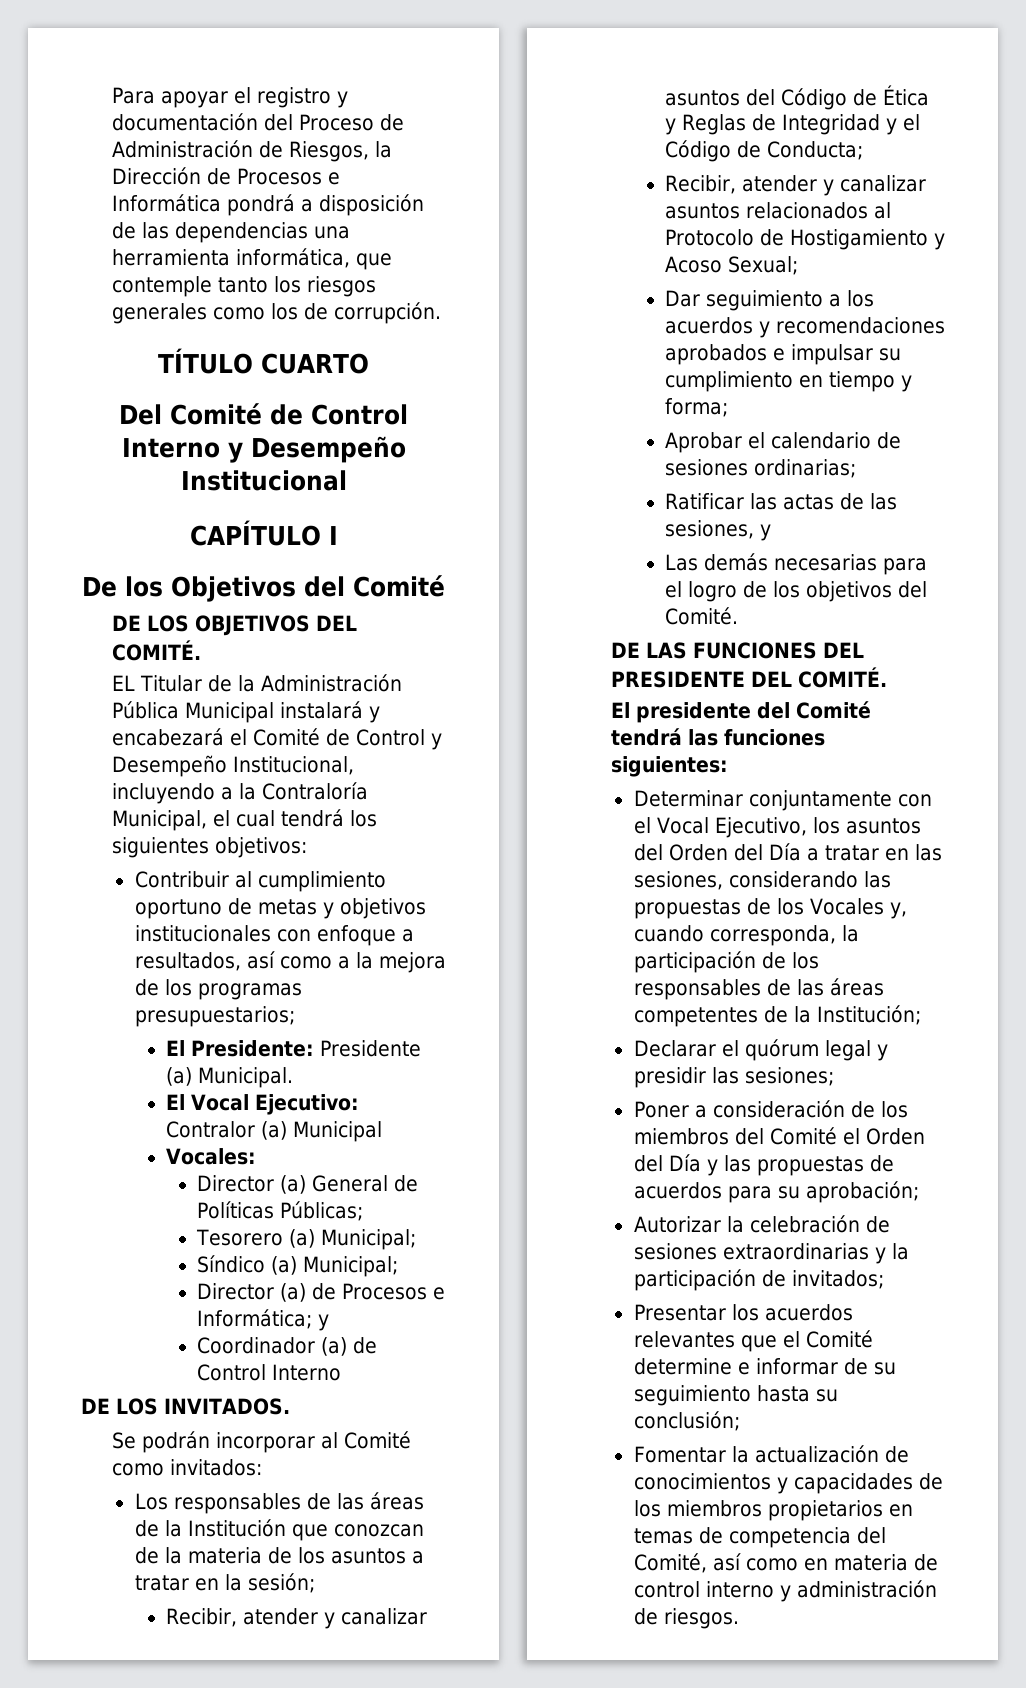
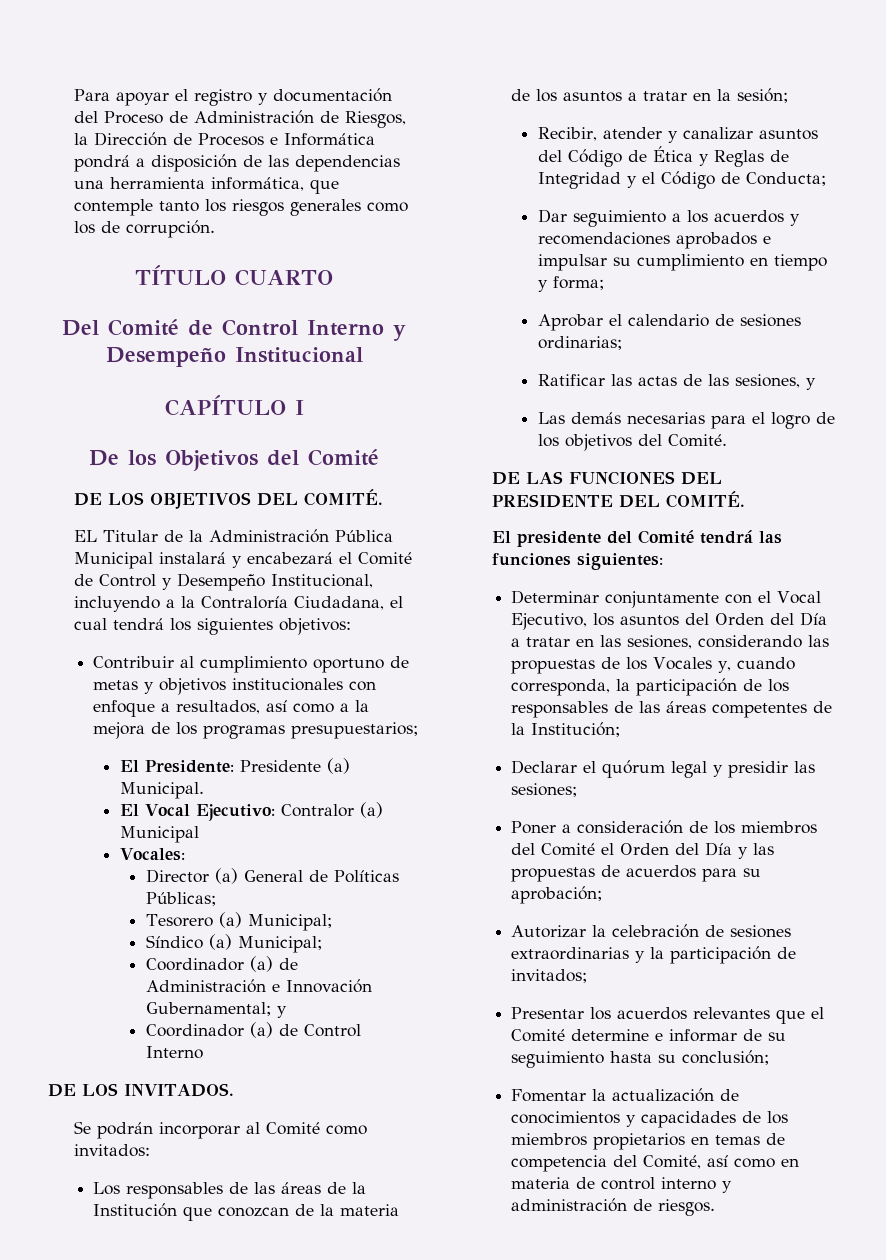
[112,810,208,831] Municipal, -> [294,596,385,610] Ciudadana,
[197,1283,446,1302] [197,1309,313,1329] Director (a) de Procesos e Informática; -> [145,956,298,972] [145,979,372,993] [145,1002,271,1016] Coordinador (a) de Administración e Innovación Gubernamental;
[664,175,926,196] [664,202,891,219] [664,229,945,250] [664,256,798,275] // Recibir, atender y canalizar asuntos relacionados al Protocolo de Hostigamiento y Acoso Sexual; -> (826, 179) none

